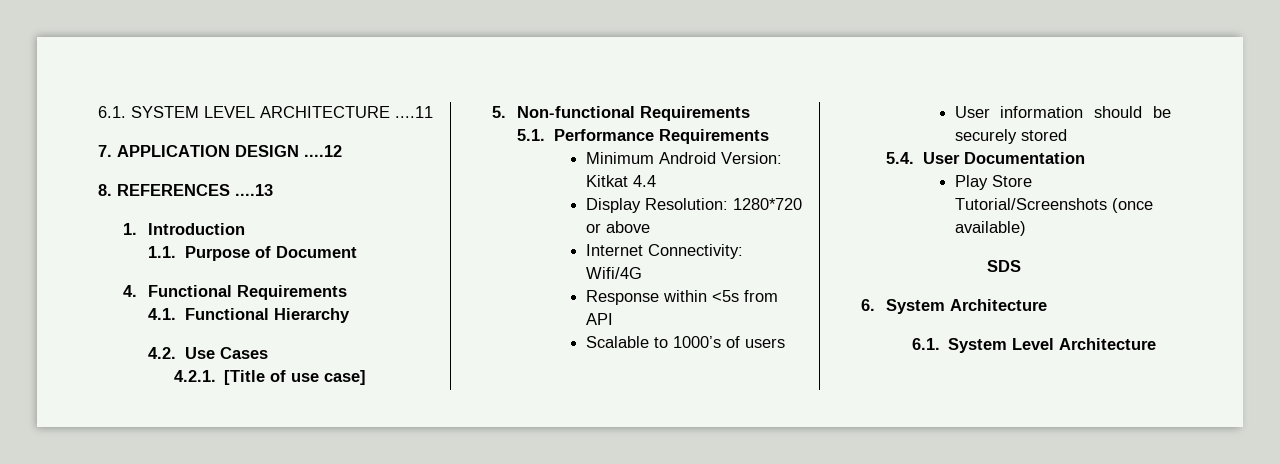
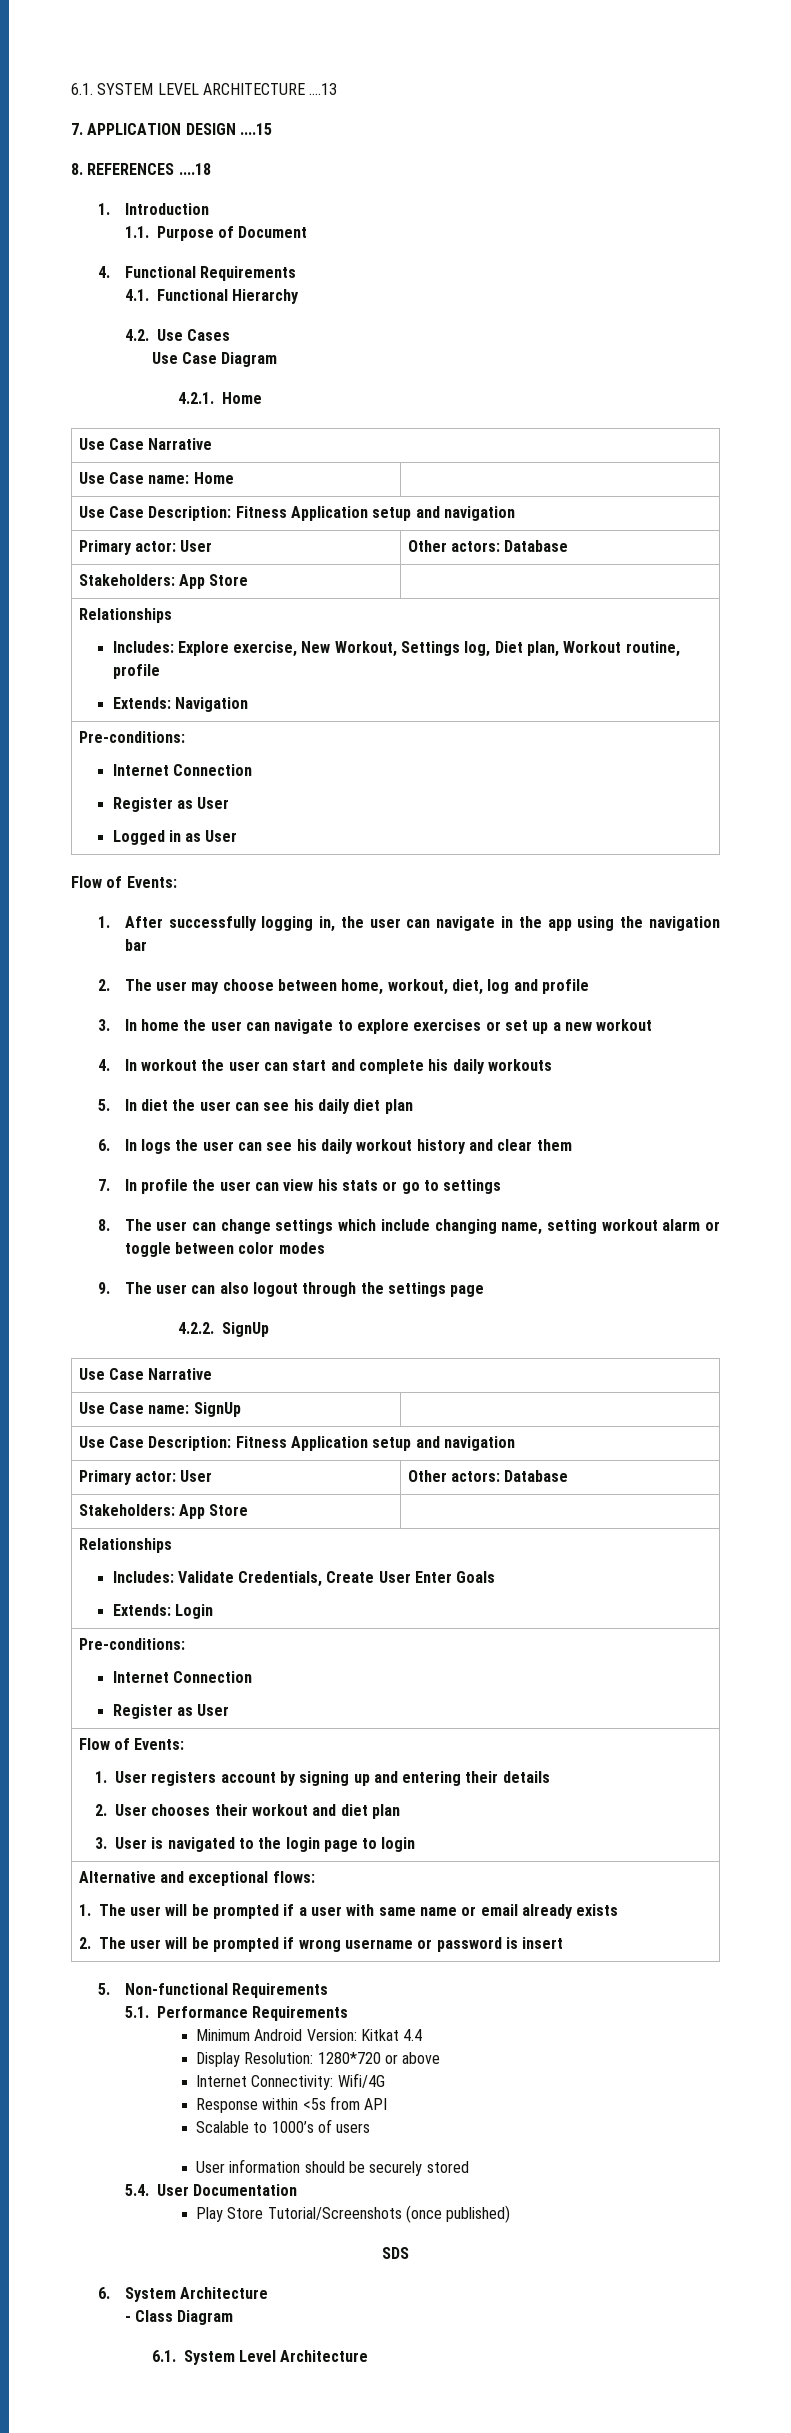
[395,106,433,118] ....11 -> [309,83,338,95] ....13
[304,145,342,157] ....12 -> [239,123,272,135] ....15
[235,184,273,196] ....13 -> [178,163,211,175] ....18
[173,370,366,385] 4.2.1. [Title of use case] -> [151,352,278,367] [178,392,263,404] [78,438,213,450] [78,472,234,484] [78,506,516,521] [78,540,213,555] [407,540,569,552] [78,574,249,589] [78,608,172,623] [112,641,680,657] [112,664,160,679] [112,697,248,712] [78,731,185,743] [112,764,252,776] [112,797,230,812] [112,830,238,845] [71,876,177,888] [97,916,720,932] [124,939,147,951] [97,979,589,995] [97,1019,653,1034] [97,1059,552,1074] [97,1099,413,1114] [97,1139,572,1154] [97,1179,502,1194] [97,1219,720,1235] [124,1242,325,1257] [97,1282,485,1297] [178,1322,270,1337] [78,1368,213,1380] [78,1402,241,1417] [78,1436,516,1451] [78,1470,213,1485] [407,1470,569,1482] [78,1504,249,1519] [78,1538,172,1553] [112,1571,496,1587] [112,1604,213,1619] [78,1638,185,1650] [112,1671,252,1683] [112,1704,230,1719] [78,1738,185,1750] [94,1771,550,1786] [94,1804,400,1819] [94,1837,416,1852] [78,1871,315,1886] [78,1904,619,1919] [78,1937,564,1952] Use Case Diagram // 4.2.1. Home // Use Case Narrative // Use Case name: Home | // Use Case Description: Fitness Application setup and navigation // Primary actor: User | Other actors: Database // Stakeholders: App Store | // Relationships // Includes: Explore exercise, New Workout, Settings log, Diet plan, Workout routine, profile // Extends: Navigation // Pre-conditions: // Internet Connection // Register as User // Logged in as User // Flow of Events: // 1. After successfully logging in, the user can navigate in the app using the navigation bar // 2. The user may choose between home, workout, diet, log and profile // 3. In home the user can navigate to explore exercises or set up a new workout // 4. In workout the user can start and complete his daily workouts // 5. In diet the user can see his daily diet plan // 6. In logs the user can see his daily workout history and clear them // 7. In profile the user can view his stats or go to settings // 8. The user can change settings which include changing name, setting workout alarm or toggle between color modes // 9. The user can also logout through the settings page // 4.2.2. SignUp // Use Case Narrative // Use Case name: SignUp | // Use Case Description: Fitness Application setup and navigation // Primary actor: User | Other actors: Database // Stakeholders: App Store | // Relationships // Includes: Validate Credentials, Create User Enter Goals // Extends: Login // Pre-conditions: // Internet Connection // Register as User // Flow of Events: // 1. User registers account by signing up and entering their details // 2. User chooses their workout and diet plan // 3. User is navigated to the login page to login // Alternative and exceptional flows: // 1. The user will be prompted if a user with same name or email already exists // 2. The user will be prompted if wrong username or password is insert
[954,221,1026,236] available) -> [446,2205,511,2223] published)
(1048, 305) none -> [124,2310,234,2325] // - Class Diagram

